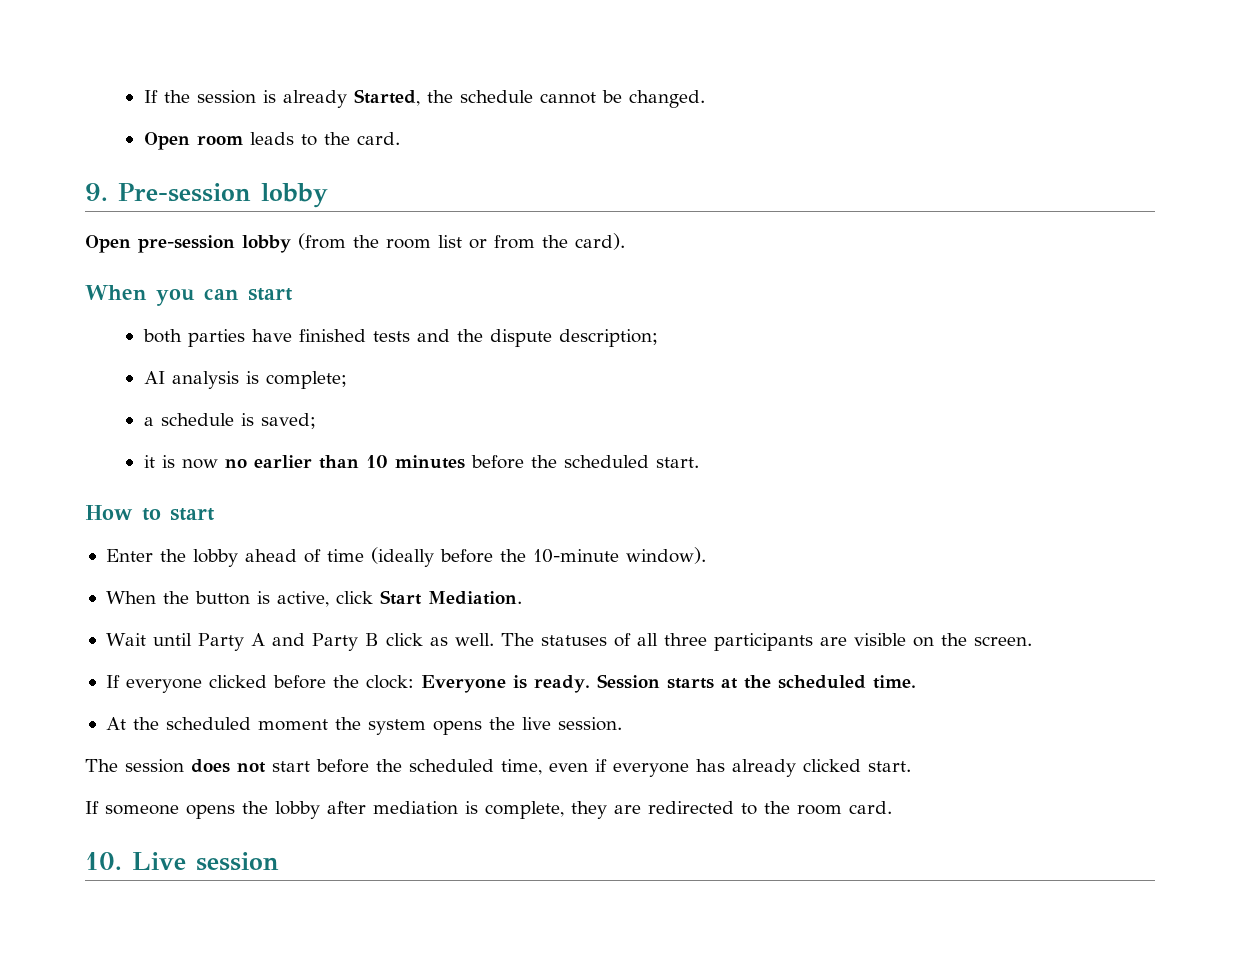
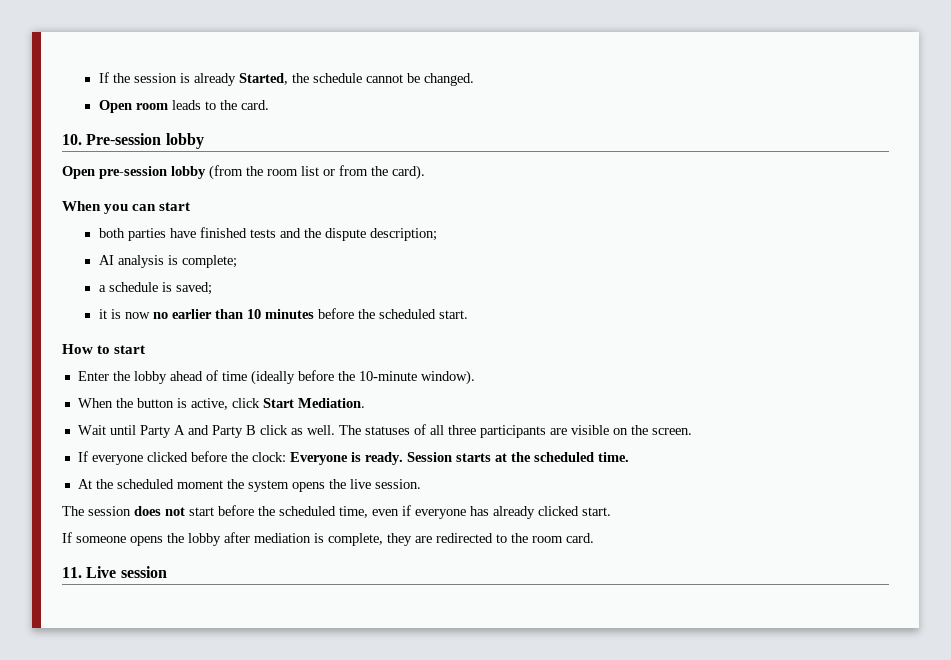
[85,183,108,201] 9. -> [62,134,82,145] 10.
[85,852,122,870] 10. -> [62,567,82,578] 11.

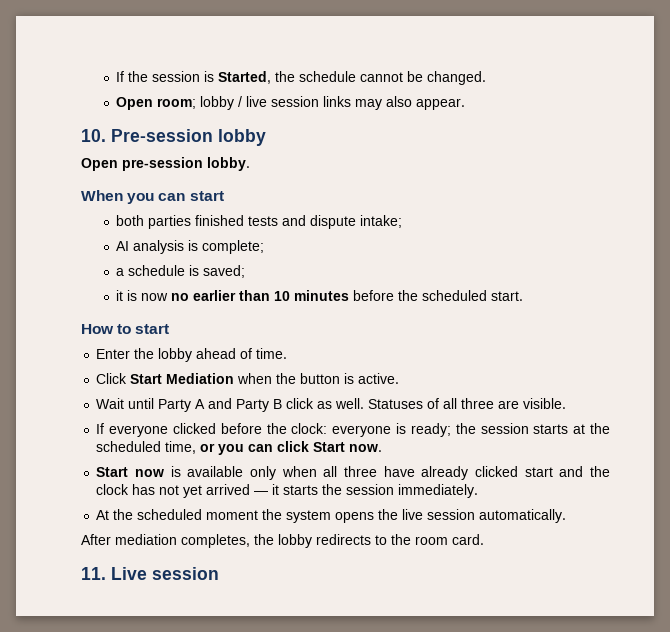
[193,73,236,86] already -> (215, 76) none
[135,100,269,110] room leads to the card. -> [157,96,466,110] room; lobby / live session links may also appear.
[171,165,425,180] lobby (from the room list or from the card). -> [207,157,250,171] lobby.
[169,228,196,238] have -> (192, 222) none
[303,228,437,241] the dispute description; -> [310,215,403,229] dispute intake;
[221,370,475,385] [77,398,365,410] time (ideally before the 10-minute window). // When the button is active, click Start Mediation. -> [256,348,288,359] [96,373,400,384] time. // Click Start Mediation when the button is active.
[338,425,410,435] The statuses -> [368,399,424,409] Statuses
[479,425,692,438] participants are visible on the screen. -> [498,398,567,409] are visible.
[289,452,629,465] Everyone is ready. Session starts at the scheduled time. -> [332,423,611,437] [96,441,383,455] [96,466,610,480] [96,484,479,498] everyone is ready; the session starts at the scheduled time, or you can click Start now. // Start now is available only when all three have already clicked start and the clock has not yet arrived — it starts the session immediately.
[374,479,421,489] [62,505,611,519] [62,532,493,546] session. // The session does not start before the scheduled time, even if everyone has already clicked start. // If someone opens the lobby after mediation is complete, they are redirected -> [427,509,567,523] [81,534,371,548] session automatically. // After mediation completes, the lobby redirects

